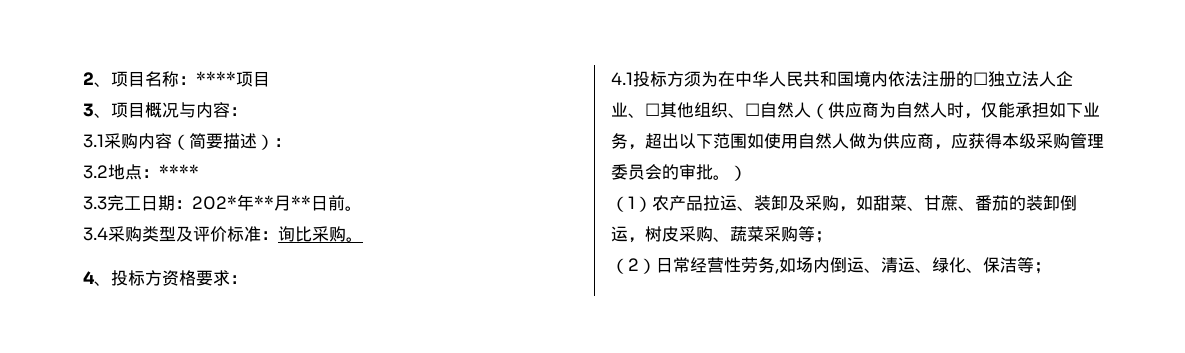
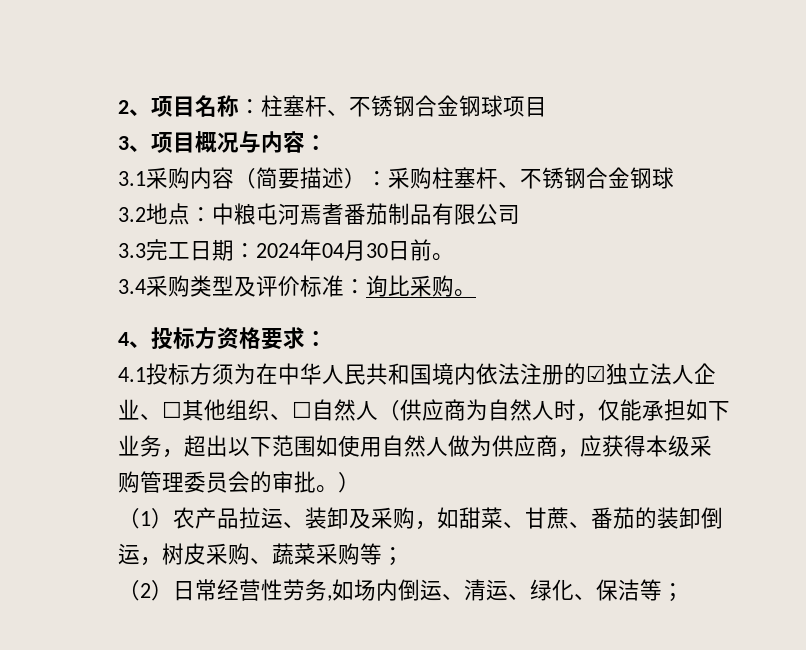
[196,71,236,85] **** -> [261,95,503,117] 柱塞杆、不锈钢合金钢球
[83,164,199,180] // 3.2地点：**** -> [388,167,674,189] [118,203,520,225] 采购柱塞杆、不锈钢合金钢球 // 3.2地点：中粮屯河焉耆番茄制品有限公司
[192,194,311,211] 202*年**月** -> [256,239,388,261] 2024年04月30
[973,72,988,85] ☐ -> [586,365,606,382] ☑

